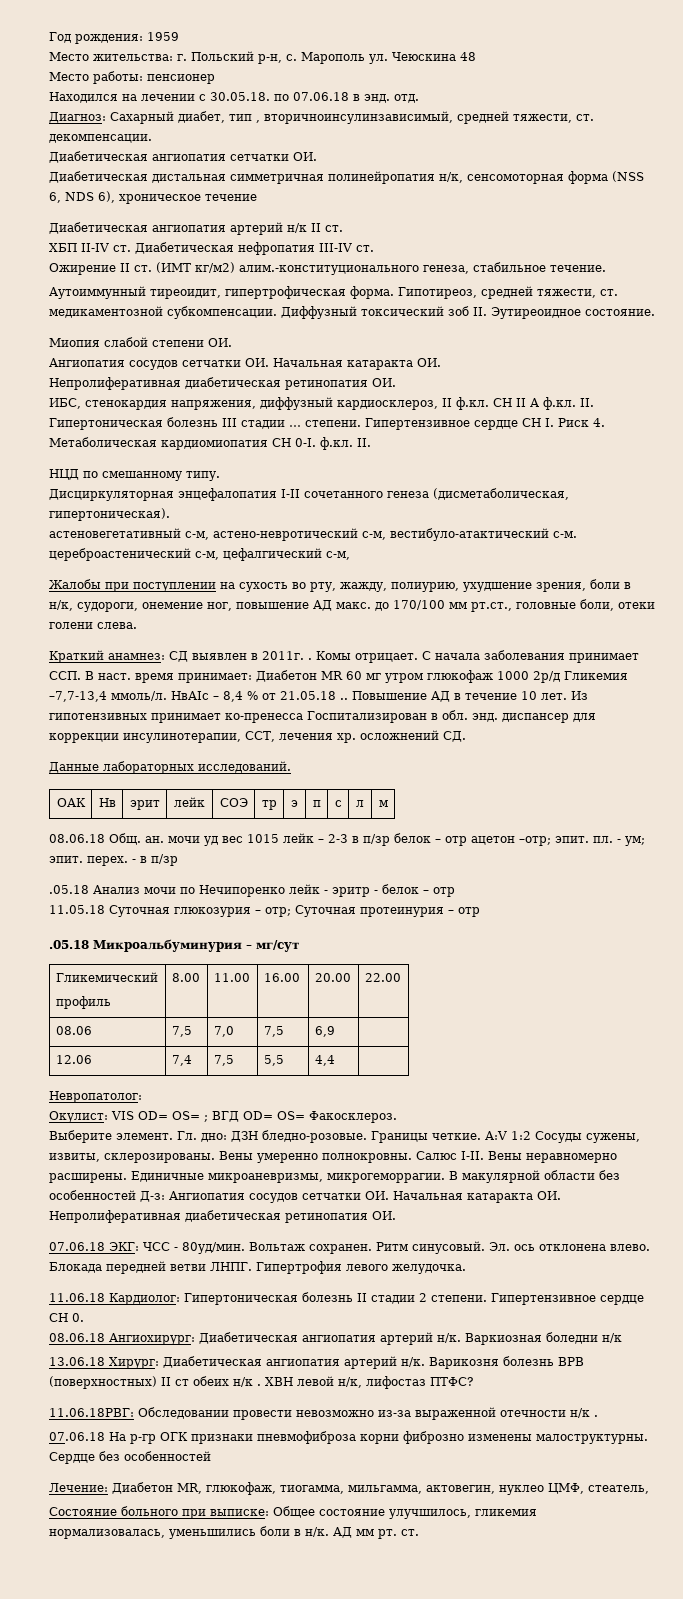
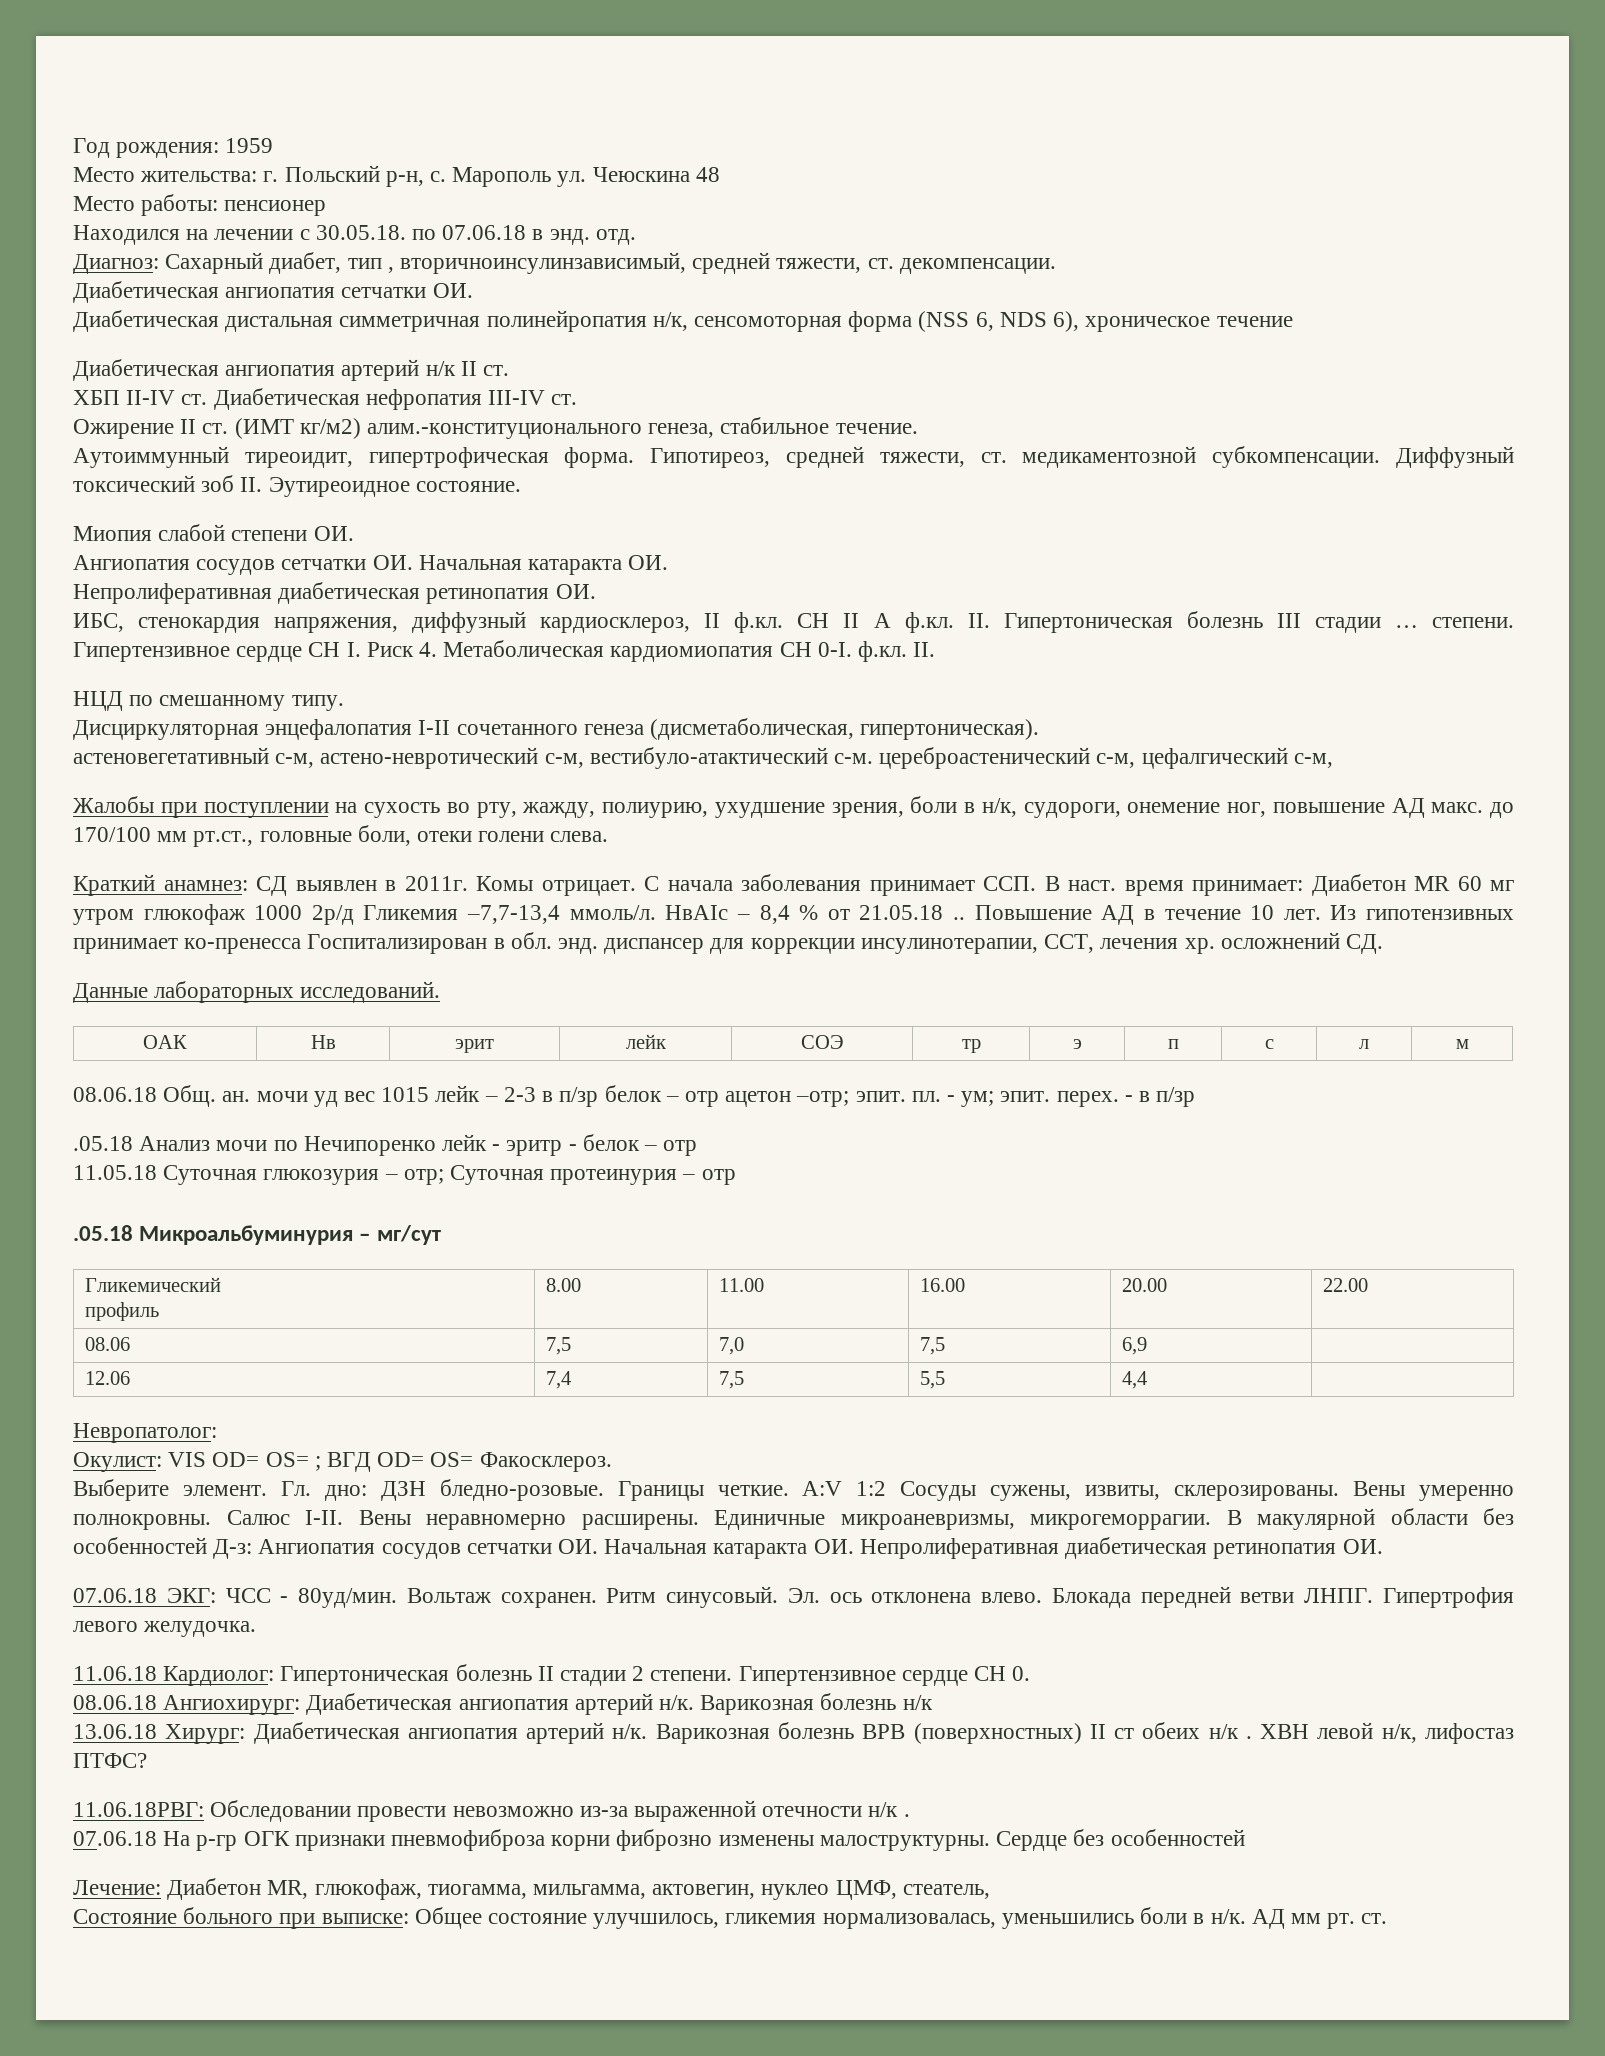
[308,658,312,660] . -> (468, 883) none
[465,1332,598,1345] Варкиозная боледни -> [700,1693,897,1715] Варикозная болезнь
[429,1357,499,1369] Варикозня -> [655,1724,770,1744] Варикозная

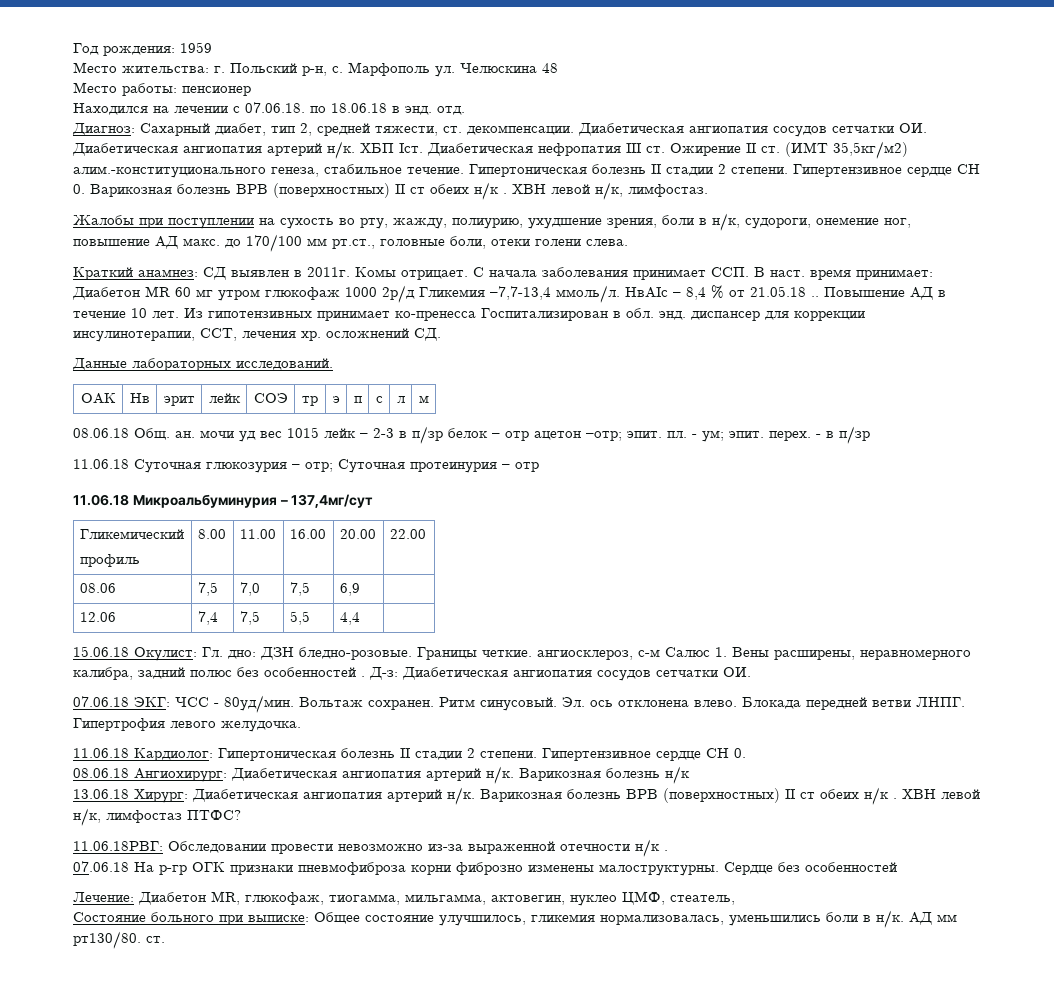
[452,167,690,187] Марополь ул. Чеюскина -> [348,62,537,77] Марфополь ул. Челюскина
[315,225,527,240] 30.05.18. по 07.06.18 -> [245,102,387,113] 07.06.18. по 18.06.18
[387,252,687,274] , вторичноинсулинзависимый, -> [300,123,312,136] 2,
[73,281,473,303] [73,310,1293,332] [73,359,510,381] [73,390,208,405] // Диабетическая ангиопатия сетчатки ОИ. // Диабетическая дистальная симметричная полинейропатия н/к, сенсомоторная форма (NSS 6, NDS 6), хроническое течение // Диабетическая ангиопатия артерий н/к II ст. // ХБП II-IV ст. -> [578,123,927,137] [72,141,423,159] Диабетическая ангиопатия сосудов сетчатки ОИ. Диабетическая ангиопатия артерий н/к. ХБП Iст.
[488,390,578,405] III-IV ст. // -> [626,143,665,153] III ст.
[299,418,361,439] кг/м2) -> [833,141,908,159] 35,5кг/м2)
[73,446,1514,468] [73,475,521,497] [73,524,354,541] [73,555,669,575] [73,582,596,604] [73,611,1514,633] [73,640,936,662] [73,691,344,711] [73,718,1040,740] [73,747,1333,769] // Аутоиммунный тиреоидит, гипертрофическая форма. Гипотиреоз, средней тяжести, ст. медикаментозной субкомпенсации. Диффузный токсический зоб II. Эутиреоидное состояние. // Миопия слабой степени ОИ. // Ангиопатия сосудов сетчатки ОИ. Начальная катаракта ОИ. // Непролиферативная диабетическая ретинопатия ОИ. // ИБС, стенокардия напряжения, диффузный кардиосклероз, II ф.кл. СН II А ф.кл. II. Гипертоническая болезнь III стадии … степени. Гипертензивное сердце СН I. Риск 4. Метаболическая кардиомиопатия СН 0-I. ф.кл. II. // НЦД по смешанному типу. // Дисциркуляторная энцефалопатия I-II сочетанного генеза (дисметаболическая, гипертоническая). // астеновегетативный с-м, астено-невротический с-м, вестибуло-атактический с-м. цереброастенический с-м, цефалгический с-м, -> [469,164,980,177] [73,182,708,200] Гипертоническая болезнь II стадии 2 степени. Гипертензивное сердце СН 0. Варикозная болезнь ВРВ (поверхностных) II ст обеих н/к . ХВН левой н/к, лимфостаз.
[73,1134,698,1156] [73,1165,157,1180] .05.18 Анализ мочи по Нечипоренко лейк - эритр - белок – отр // 11.05.18 -> [73,459,129,469] 11.06.18
[73,1225,133,1241] .05.18 -> [73,494,129,506] 11.06.18
[376,1225,441,1245] мг/сут -> [291,494,374,508] 137,4мг/сут
[73,1423,217,1443] [73,1452,612,1472] [73,1479,267,1501] Невропатолог: // Окулист: VIS OD= OS= ; ВГД OD= OS= Факосклероз. // Выберите элемент. -> [73,646,197,661] 15.06.18 Окулист:
[802,1481,1514,1501] [73,1508,1514,1530] [73,1537,1337,1559] А:V 1:2 Сосуды сужены, извиты, склерозированы. Вены умеренно полнокровны. Салюс I-II. Вены неравномерно расширены. Единичные микроаневризмы, микрогеморрагии. В макулярной области без особенностей Д-з: Ангиопатия сосудов сетчатки ОИ. Начальная катаракта ОИ. Непролиферативная диабетическая ретинопатия -> [537,647,971,660] [73,667,718,681] ангиосклероз, с-м Салюс 1. Вены расширены, неравномерного калибра, задний полюс без особенностей . Д-з: Диабетическая ангиопатия сосудов сетчатки
[1425,1723,1515,1744] лифостаз -> [106,810,182,823] лимфостаз
[1327,1913,1356,1929] рт. -> [73,931,141,949] рт130/80.

